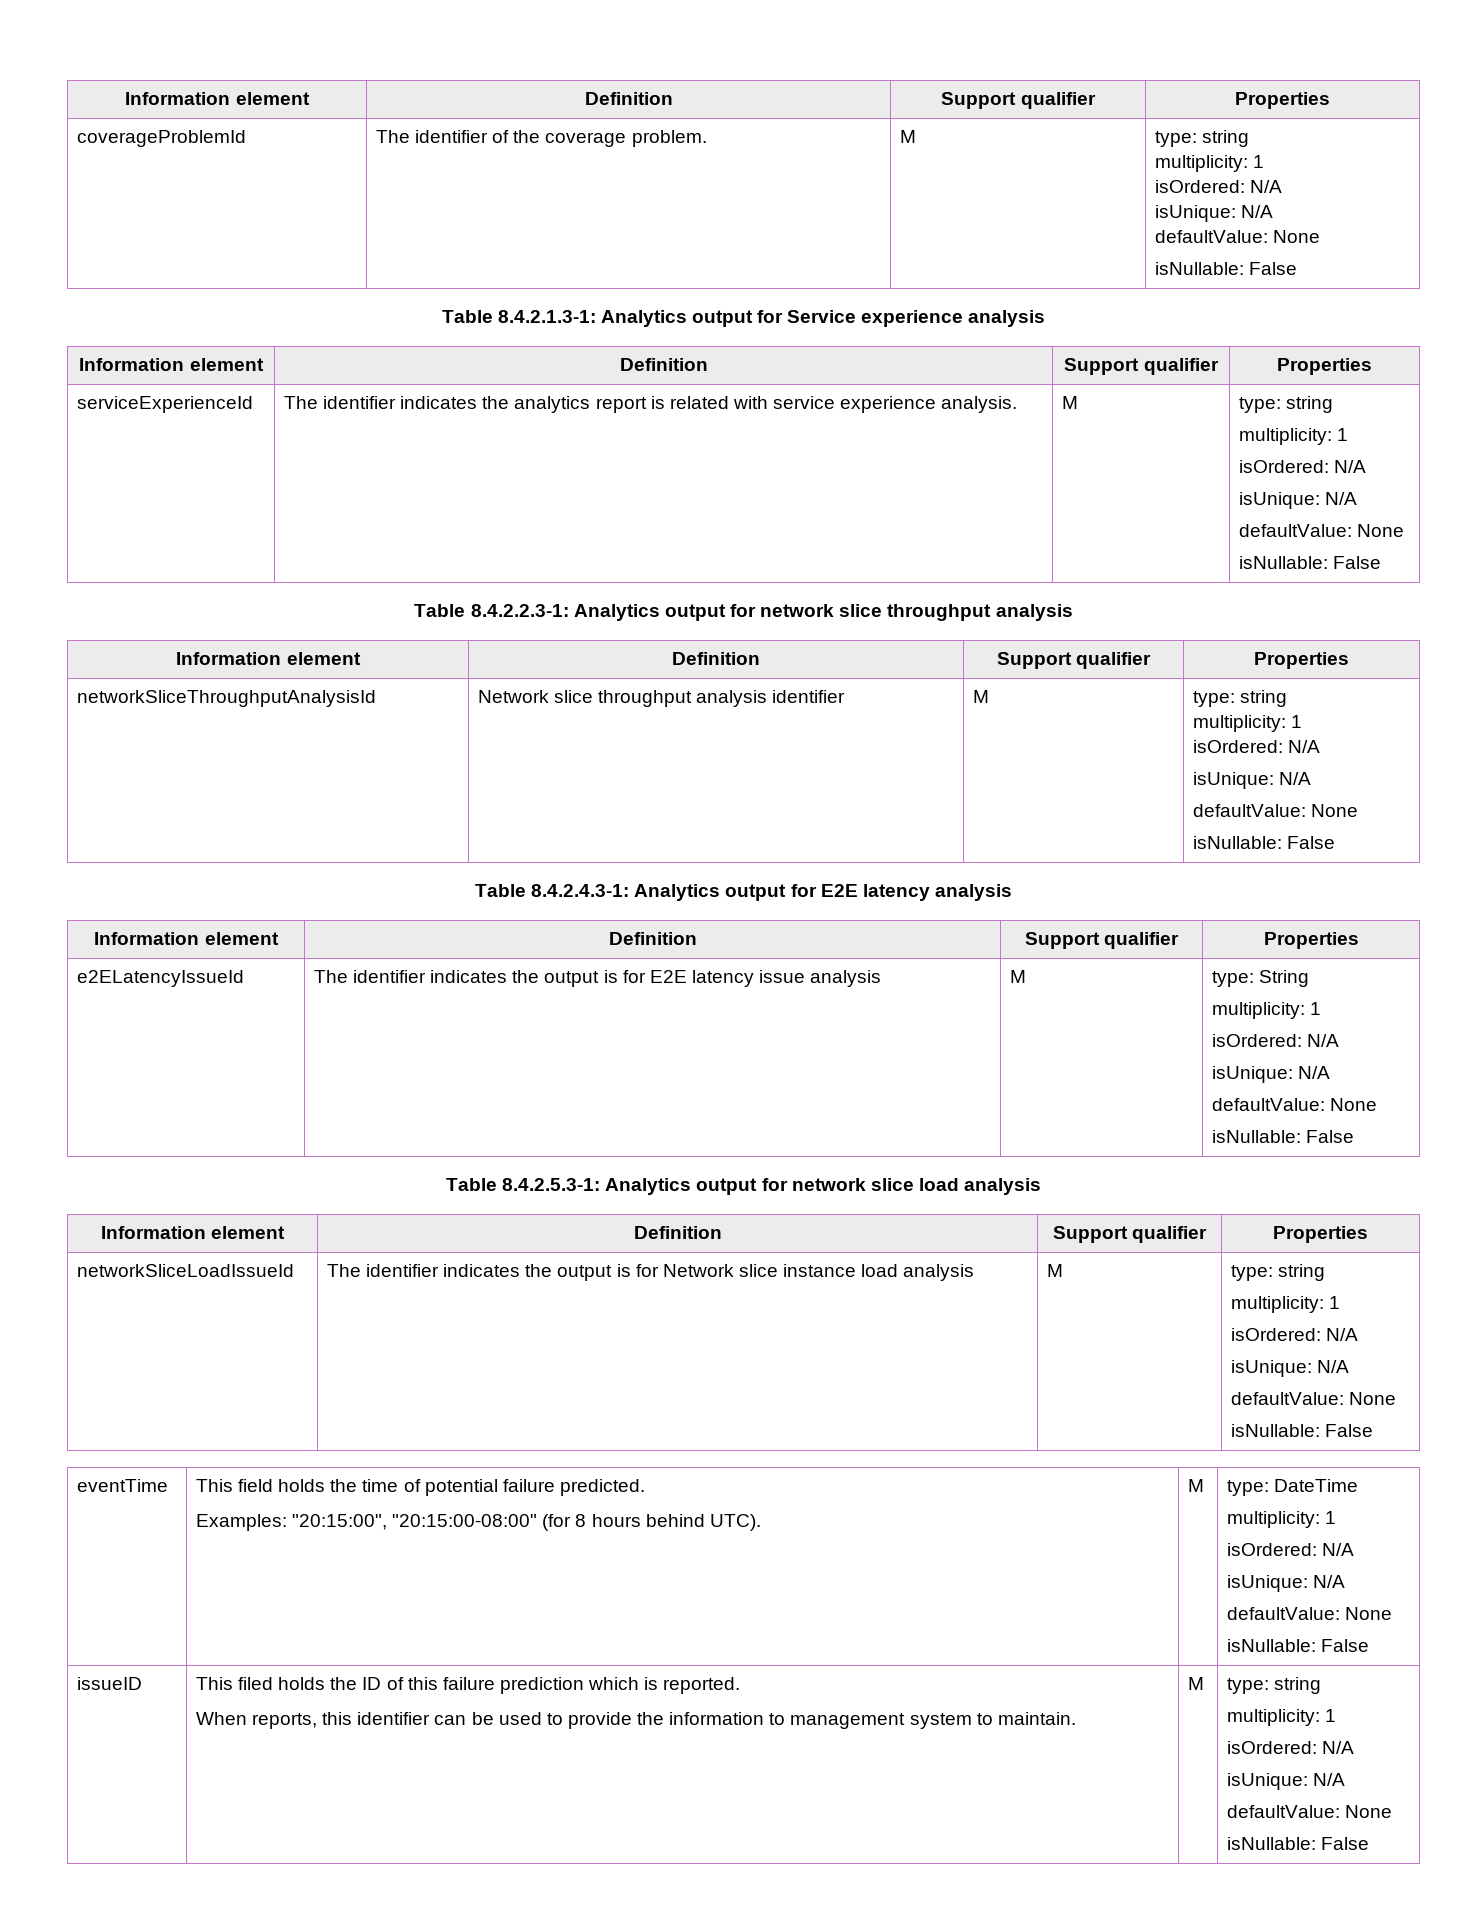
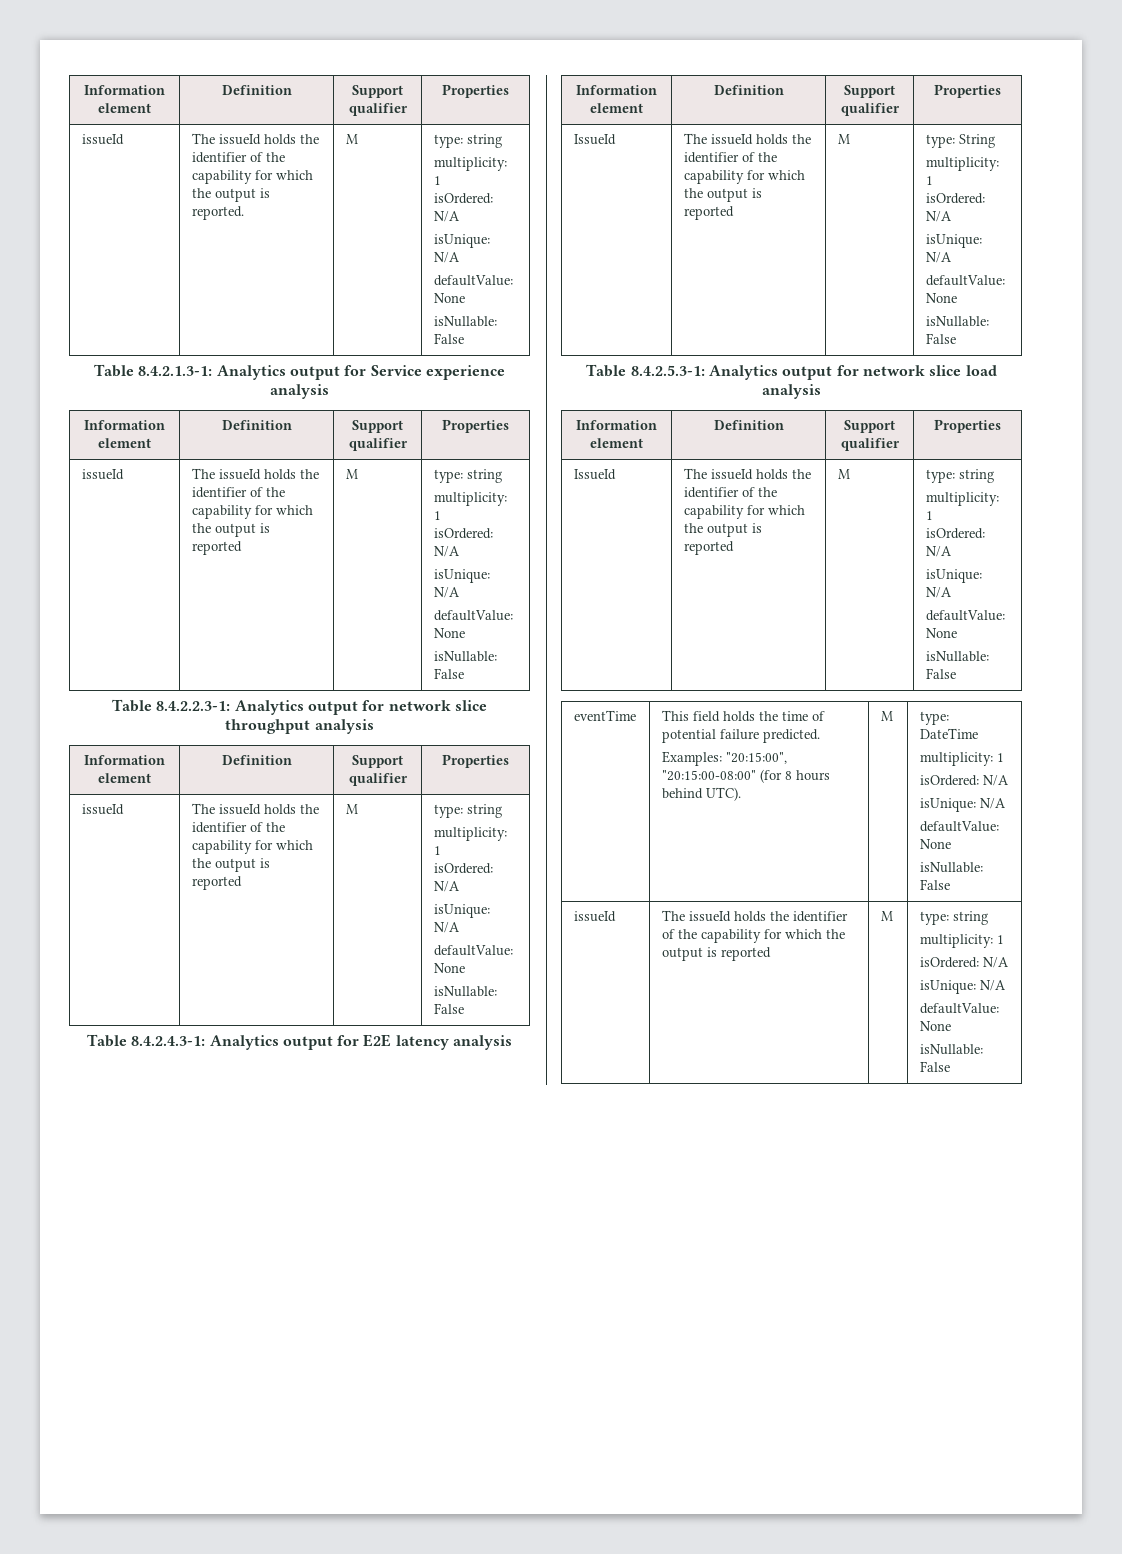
[125,92,310,105] [584,92,673,105] [941,92,1096,109] [1235,92,1330,109] [76,130,246,147] [375,130,707,147] Information element | Definition | Support qualifier | Properties // coverageProblemId | The identifier of the coverage problem. -> [84,85,165,95] [98,103,151,113] [221,85,292,95] [352,85,403,98] [348,103,408,116] [442,84,509,98] [81,134,124,145] [191,133,319,145] [191,152,285,163] [191,170,313,184] [191,188,270,202] [191,206,244,220] Information element | Definition | Support qualifier | Properties // issueId | The issueId holds the identifier of the capability for which the output is reported.
[76,396,253,413] [283,396,1018,413] serviceExperienceId | The identifier indicates the analytics report is related with service experience analysis. -> [81,469,124,480] [191,468,319,480] [191,487,285,498] [191,505,313,519] [191,523,270,537] [191,541,242,555] issueId | The issueId holds the identifier of the capability for which the output is reported
[76,690,376,707] [477,690,846,707] networkSliceThroughputAnalysisId | Network slice throughput analysis identifier -> [81,804,124,815] [191,803,319,815] [191,822,285,833] [191,840,313,854] [191,858,270,872] [191,876,242,890] issueId | The issueId holds the identifier of the capability for which the output is reported
[76,970,244,987] [313,970,882,987] e2ELatencyIssueId | The identifier indicates the output is for E2E latency issue analysis -> [573,134,616,145] [683,133,811,145] [683,152,777,163] [683,170,805,184] [683,188,762,202] [683,206,734,220] IssueId | The issueId holds the identifier of the capability for which the output is reported
[76,1264,294,1277] [326,1264,975,1281] networkSliceLoadIssueId | The identifier indicates the output is for Network slice instance load analysis -> [573,469,616,480] [683,468,811,480] [683,487,777,498] [683,505,805,519] [683,523,762,537] [683,541,734,555] IssueId | The issueId holds the identifier of the capability for which the output is reported
[76,1677,142,1690] [195,1677,741,1694] [195,1712,1076,1729] issueID | This filed holds the ID of this failure prediction which is reported. // When reports, this identifier can be used to provide the information to management system to maintain. -> [573,911,616,922] [661,910,848,922] [661,929,845,943] [661,947,771,961] issueId | The issueId holds the identifier of the capability for which the output is reported

